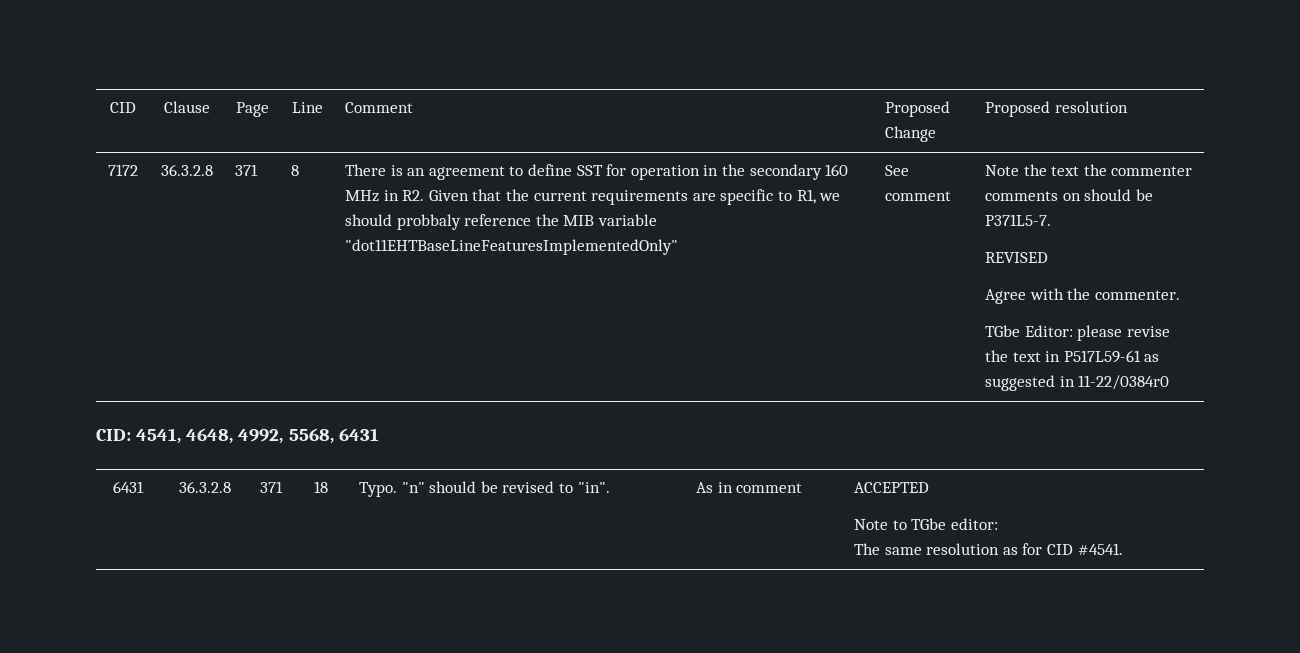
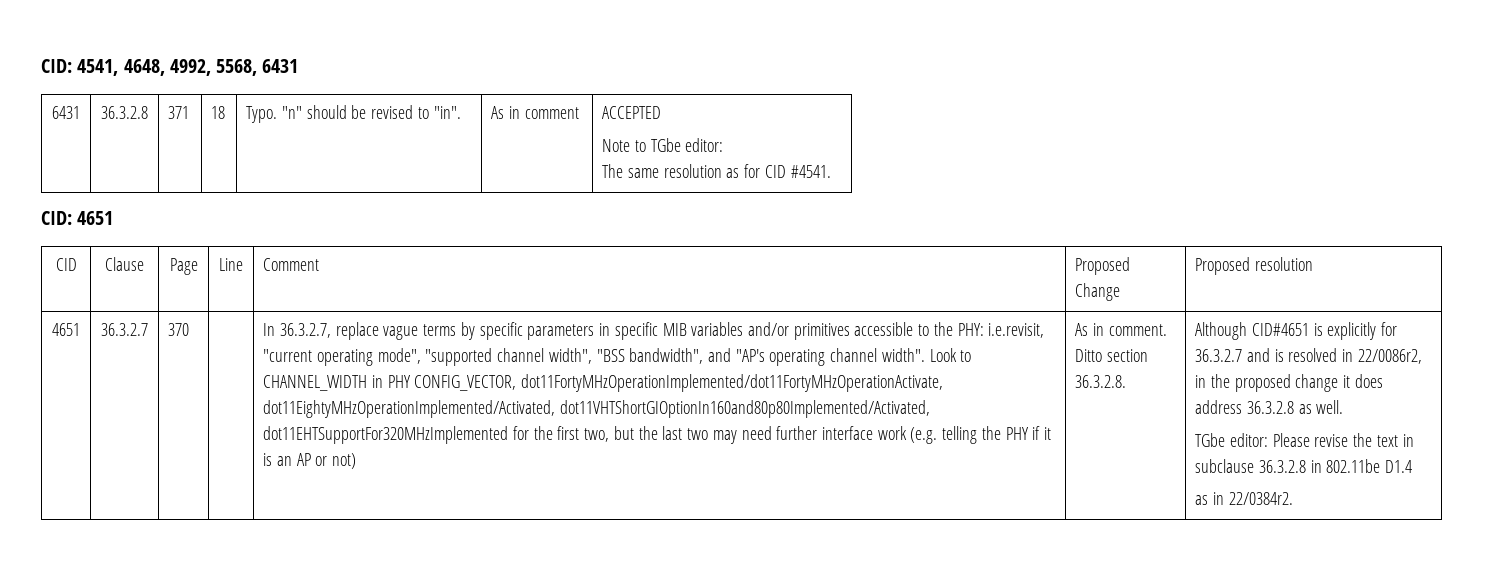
[110,102,136,113] [164,101,210,113] [236,102,269,117] [292,102,323,113] [345,102,414,113] [885,101,951,117] [885,126,937,142] [985,101,1128,117] [108,164,138,176] [161,164,213,176] [235,164,259,176] [291,165,300,176] [345,164,849,180] [345,189,841,205] [345,214,658,230] [345,239,679,255] [885,165,910,176] [885,191,952,201] [985,164,1193,176] [985,189,1153,201] [985,214,1052,226] [985,252,1049,263] [985,288,1180,304] [985,325,1170,341] [985,350,1160,363] [985,375,1170,391] CID | Clause | Page | Line | Comment | Proposed Change | Proposed resolution // 7172 | 36.3.2.8 | 371 | 8 | There is an agreement to define SST for operation in the secondary 160 MHz in R2. Given that the current requirements are specific to R1, we should probbaly reference the MIB variable "dot11EHTBaseLineFeaturesImplementedOnly" | See comment | Note the text the commenter comments on should be P371L5-7. // REVISED // Agree with the commenter. // TGbe Editor: please revise the text in P517L59-61 as suggested in 11-22/0384r0 // -> (41, 66) none
(1123, 549) none -> [41,211,114,225] [55,258,77,271] [105,257,144,271] [169,258,198,275] [219,258,243,271] [263,258,320,271] [1075,257,1131,275] [1075,283,1121,301] [1195,257,1313,275] [52,323,80,336] [101,323,148,336] [168,323,190,336] [263,322,1045,340] [263,348,972,366] [263,374,944,392] [263,400,930,418] [263,426,1052,444] [263,453,357,469] [1075,323,1167,336] [1075,349,1148,362] [1075,375,1127,388] [1195,322,1398,340] [1195,348,1422,364] [1195,374,1383,392] [1195,400,1344,414] [1195,433,1414,447] [1195,459,1413,473] [1195,492,1293,505] // CID: 4651 // CID | Clause | Page | Line | Comment | Proposed Change | Proposed resolution // 4651 | 36.3.2.7 | 370 | | In 36.3.2.7, replace vague terms by specific parameters in specific MIB variables and/or primitives accessible to the PHY: i.e.revisit, "current operating mode", "supported channel width", "BSS bandwidth", and "AP's operating channel width". Look to CHANNEL_WIDTH in PHY CONFIG_VECTOR, dot11FortyMHzOperationImplemented/dot11FortyMHzOperationActivate, dot11EightyMHzOperationImplemented/Activated, dot11VHTShortGIOptionIn160and80p80Implemented/Activated, dot11EHTSupportFor320MHzImplemented for the first two, but the last two may need further interface work (e.g. telling the PHY if it is an AP or not) | As in comment. Ditto section 36.3.2.8. | Although CID#4651 is explicitly for 36.3.2.7 and is resolved in 22/0086r2, in the proposed change it does address 36.3.2.8 as well. // TGbe editor: Please revise the text in subclause 36.3.2.8 in 802.11be D1.4 // as in 22/0384r2.

